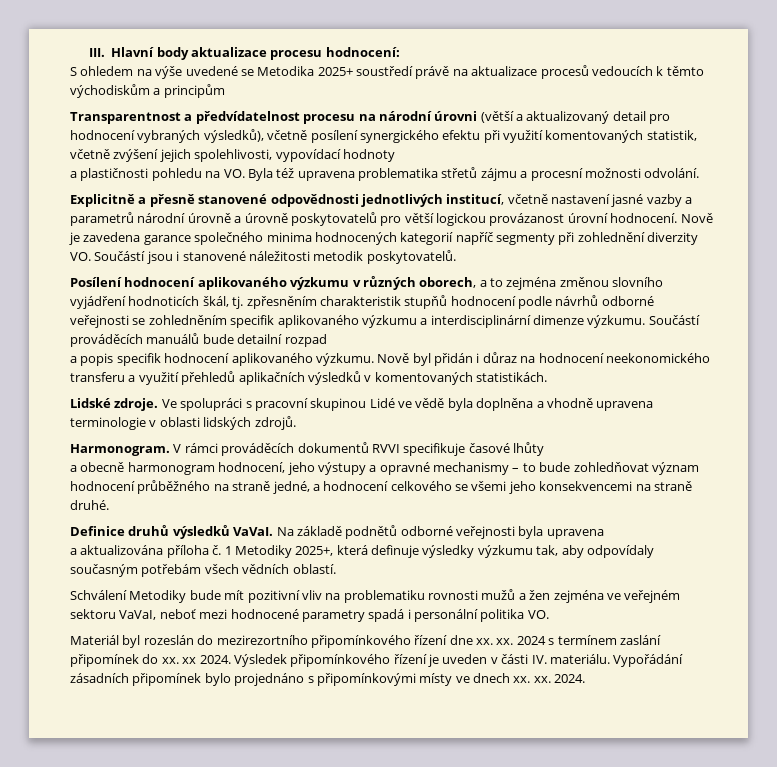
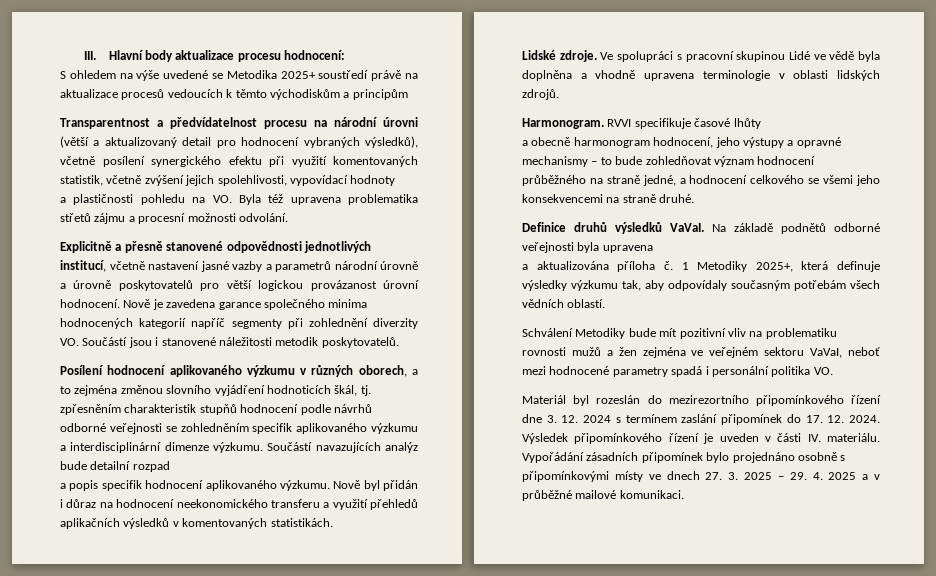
[70,333,200,347] prováděcích manuálů -> [315,442,418,453] navazujících analýz
[173,442,369,456] V rámci prováděcích dokumentů -> (604, 123) none
[476,638,514,645] xx. xx. -> [546,415,579,423] 3. 12.
[161,657,197,664] xx. xx -> [805,415,845,423] 17. 12.
(305, 679) none -> [797,452,837,461] osobně
[513,674,586,683] xx. xx. 2024. -> [705,472,880,480] [522,490,684,501] 27. 3. 2025 – 29. 4. 2025 a v průběžné mailové komunikaci.

